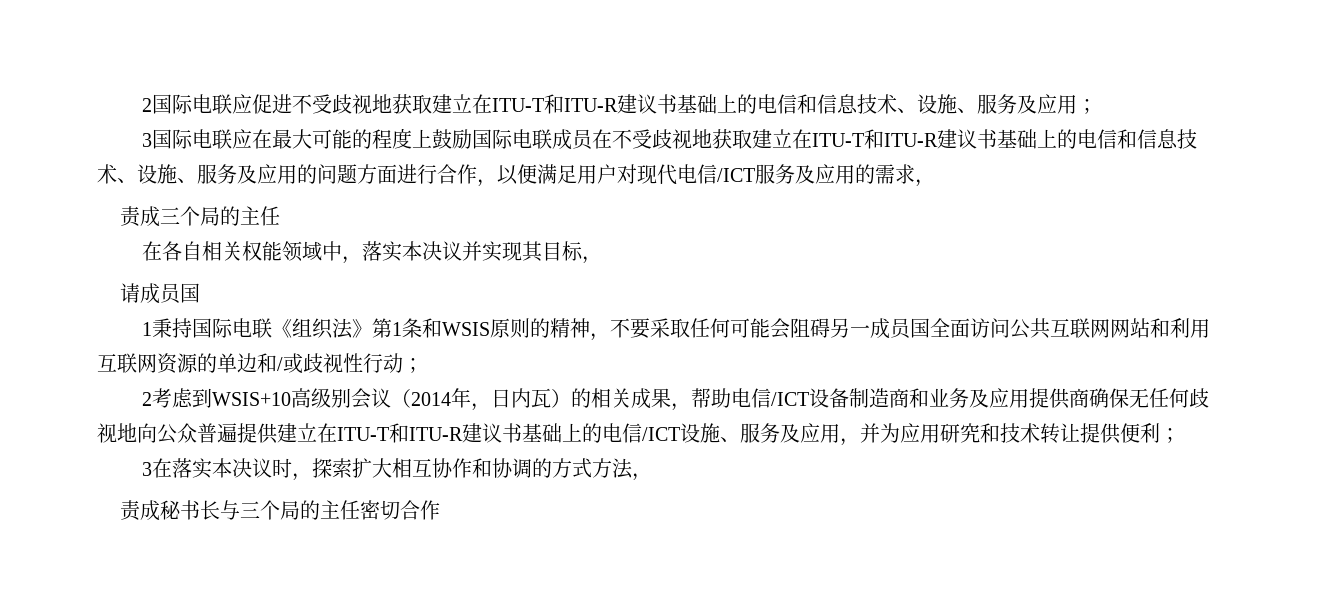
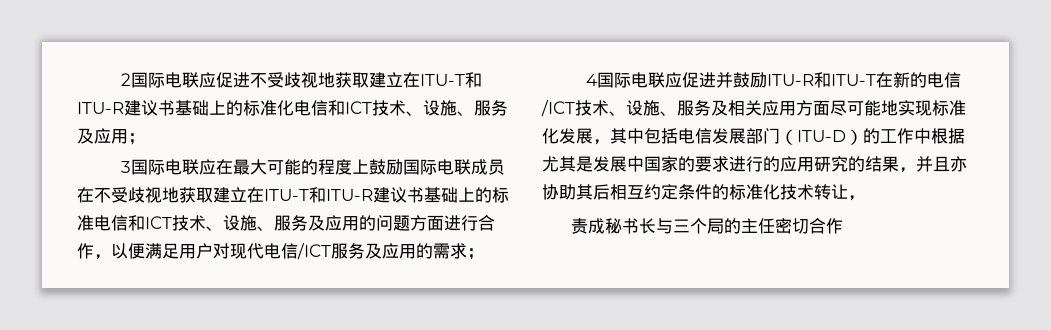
[757,94,859,114] 电信和信息 -> [243,100,372,116] 标准化电信和ICT
[1077,129,1179,149] 电信和信息 -> [492,187,509,203] [77,215,172,231] 标准电信和ICT
[915,179,935,187] [119,206,280,227] [142,241,603,264] [119,283,200,304] [142,318,1211,341] [97,353,423,374] [142,388,1210,411] [97,423,582,444] ， // 责成三个局的主任 // 在各自相关权能领域中，落实本决议并实现其目标， // 请成员国 // 1秉持国际电联《组织法》第1条和WSIS原则的精神，不要采取任何可能会阻碍另一成员国全面访问公共互联网网站和利用互联网资源的单边和/或歧视性行动； // 2考虑到WSIS+10高级别会议（2014年，日内瓦）的相关成果，帮助电信/ICT设备制造商和业务及应用提供商确保无任何歧视地向公众普遍提供建立在ITU-T和ITU-R建议书基础上 -> [467,248,484,260] [586,72,911,88] ； // 4国际电联应促进并鼓励ITU-R和ITU-T在新
[680,423,1180,446] [142,458,634,481] 设施、服务及应用，并为应用研究和技术转让提供便利； // 3在落实本决议时，探索扩大相互协作和协调的方式方法 -> [575,100,966,116] [542,128,965,145] [542,156,967,173] [542,184,848,200] 技术、设施、服务及相关应用方面尽可能地实现标准化发展，其中包括电信发展部门（ITU-D）的工作中根据尤其是发展中国家的要求进行的应用研究的结果，并且亦协助其后相互约定条件的标准化技术转让

